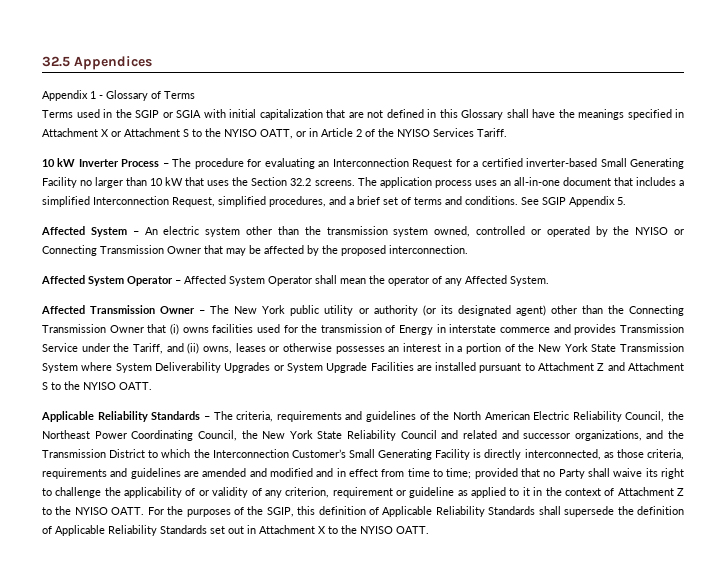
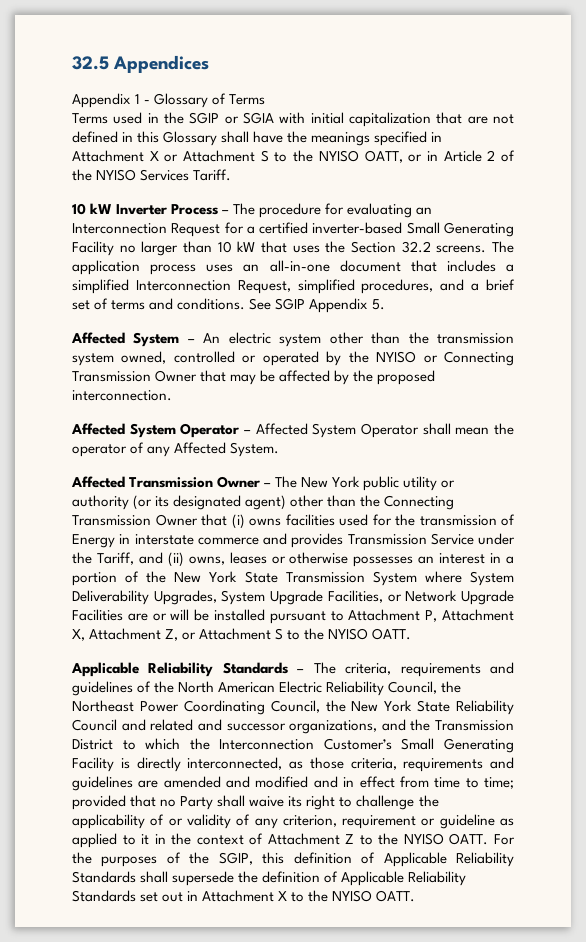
[224,362,625,373] Upgrades or System Upgrade Facilities are installed pursuant to Attachment Z and -> [153,590,514,605] [72,609,514,624] [72,628,197,641] Upgrades, System Upgrade Facilities, or Network Upgrade Facilities are or will be installed pursuant to Attachment P, Attachment X, Attachment Z, or

